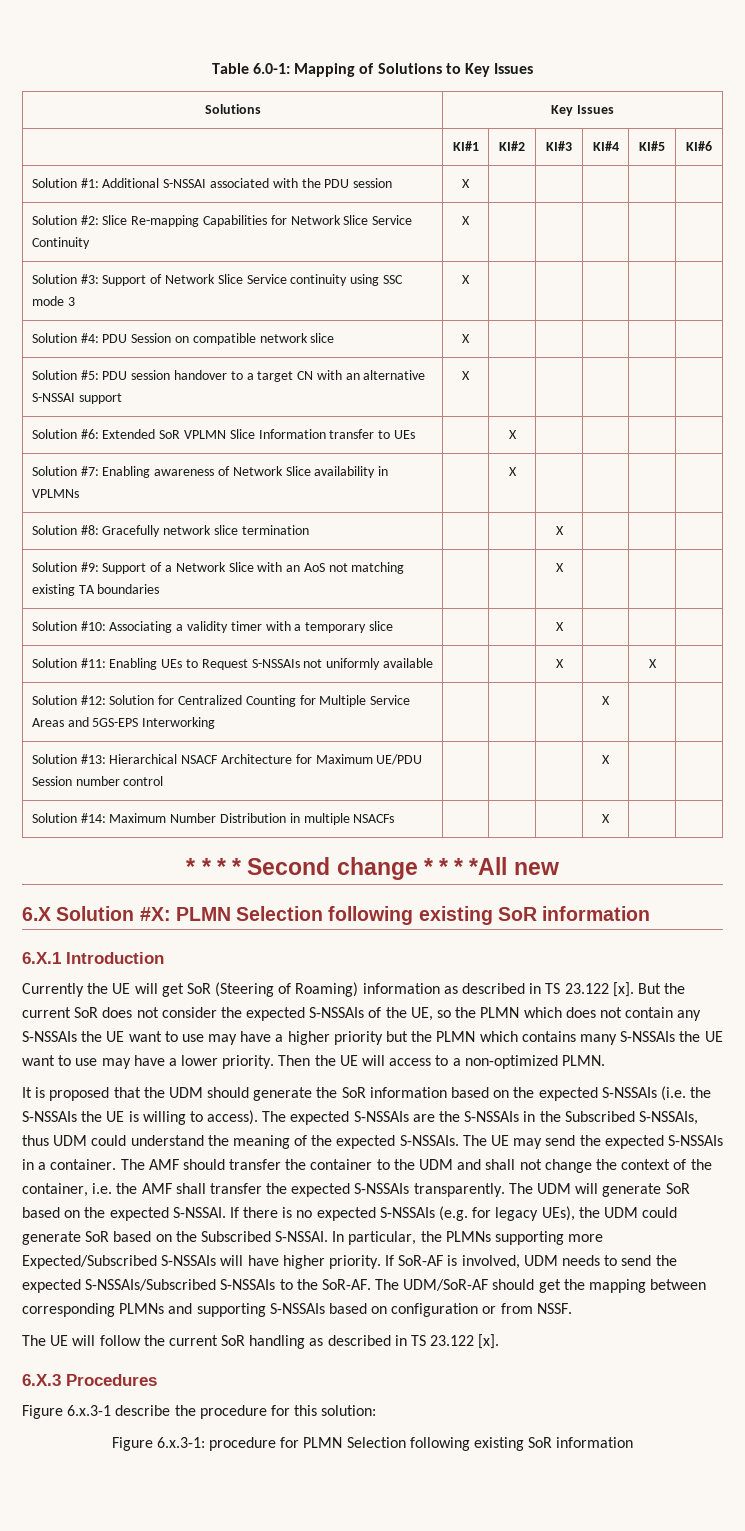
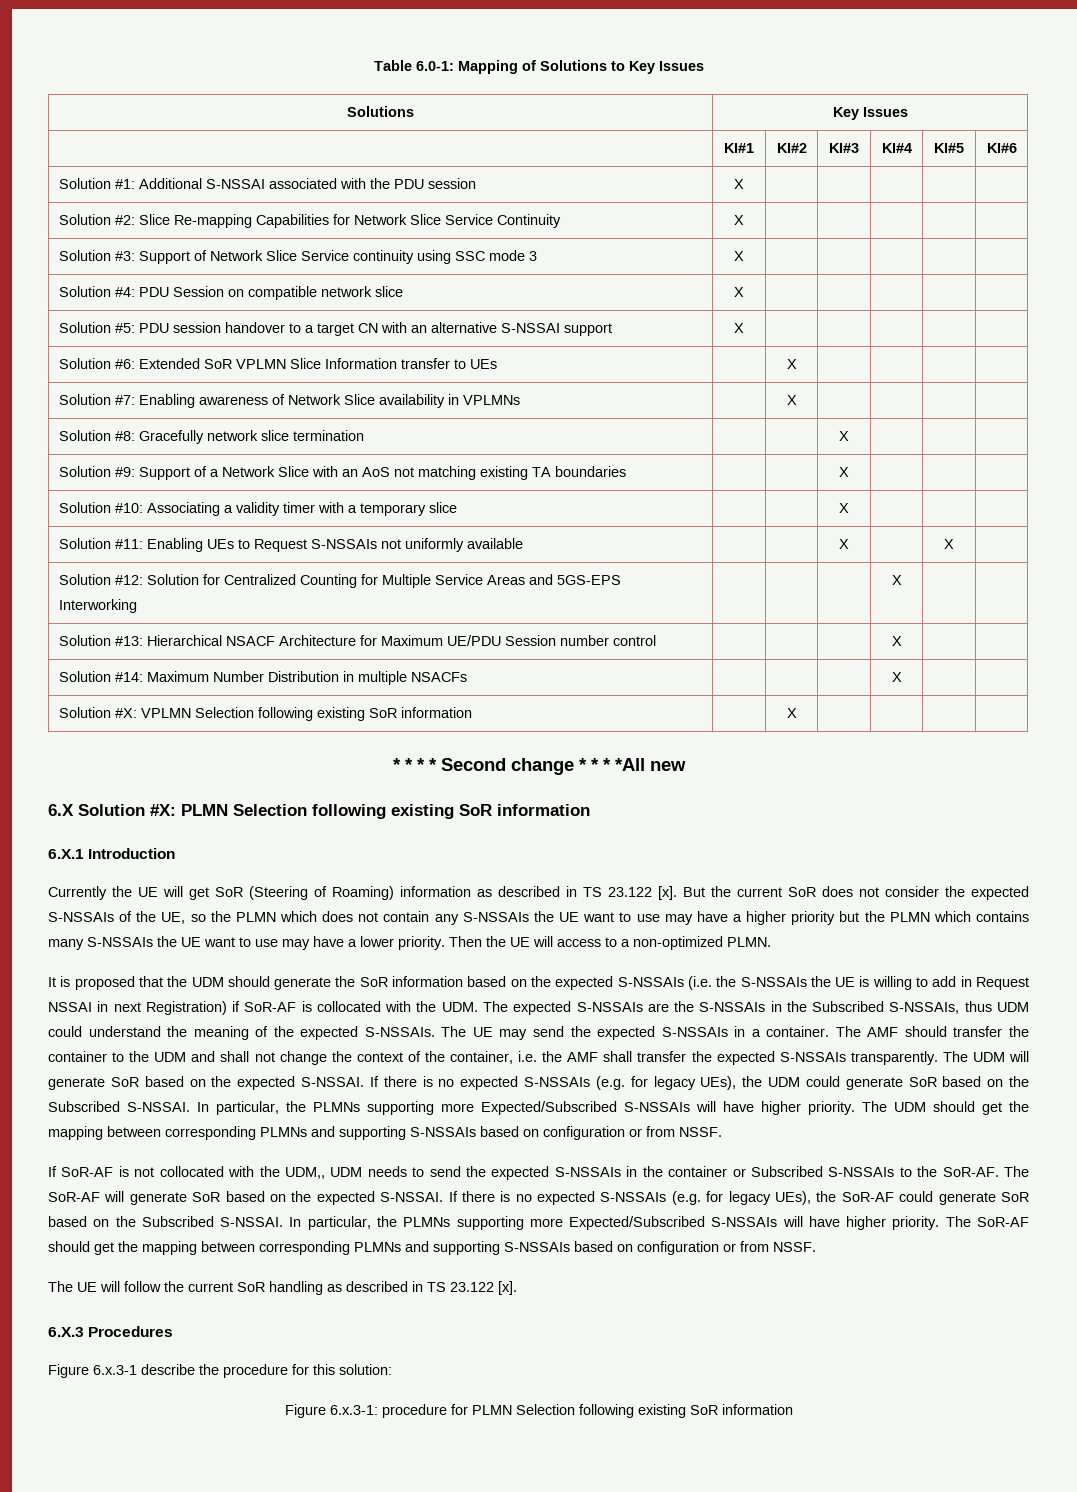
(610, 818) none -> [58,707,472,721] [786,708,797,718] // Solution #X: VPLMN Selection following existing SoR information | | X | | | |
[207,1110,259,1125] access). -> [932,976,1029,990] [48,1001,478,1015] add in Request NSSAI in next Registration) if SoR-AF is collocated with the UDM.
[385,1255,520,1269] If SoR-AF is involved, -> [862,1101,1029,1115] [48,1126,722,1140] [48,1166,325,1179] The UDM should get the mapping between corresponding PLMNs and supporting S-NSSAIs based on configuration or from NSSF. // If SoR-AF is not collocated with the UDM,,
[85,1279,217,1291] S-NSSAIs/Subscribed -> [554,1166,823,1177] S-NSSAIs in the container or Subscribed
[403,1279,489,1291] UDM/SoR-AF -> [48,1191,1030,1205] [48,1216,1030,1230] SoR-AF will generate SoR based on the expected S-NSSAI. If there is no expected S-NSSAIs (e.g. for legacy UEs), the SoR-AF could generate SoR based on the Subscribed S-NSSAI. In particular, the PLMNs supporting more Expected/Subscribed S-NSSAIs will have higher priority. The SoR-AF

